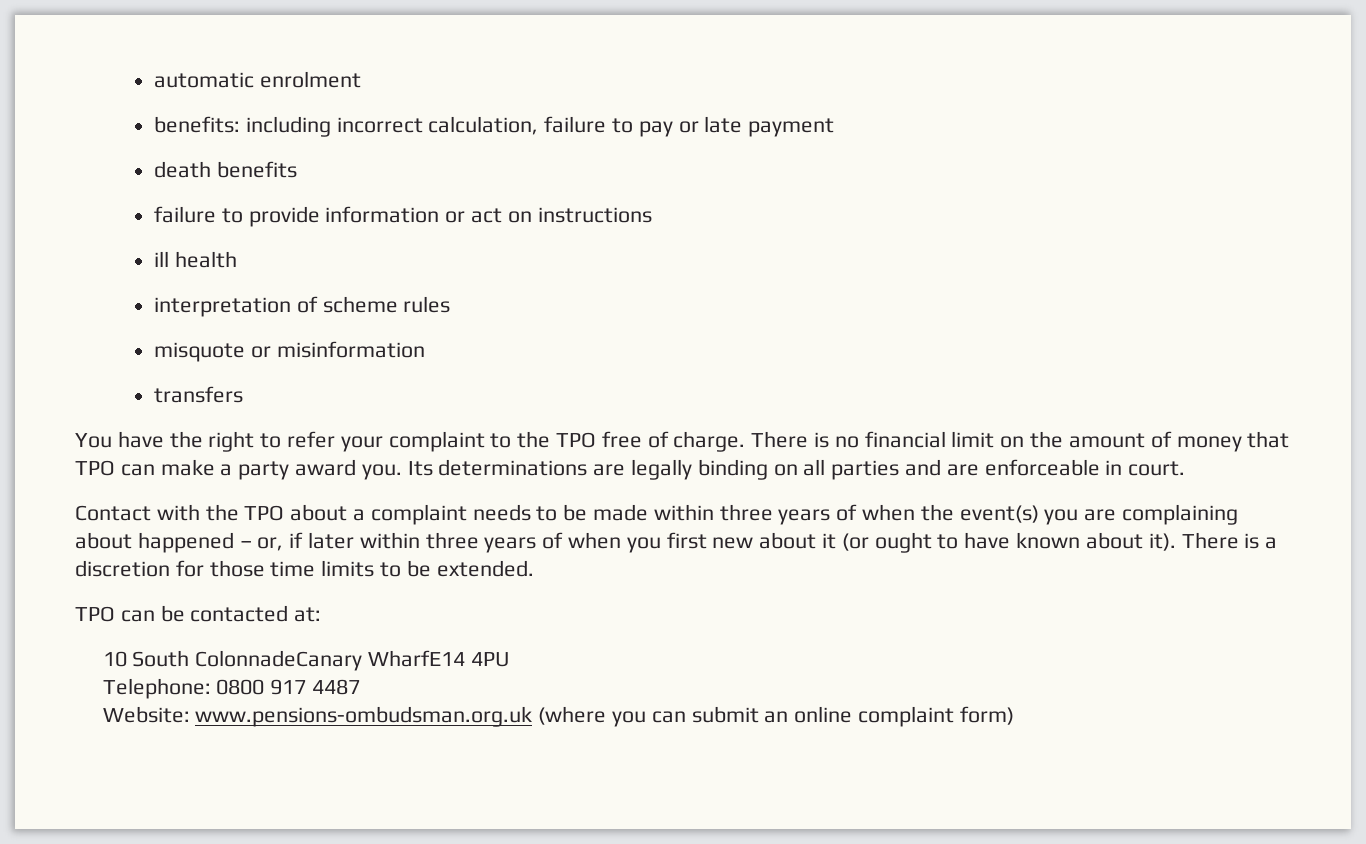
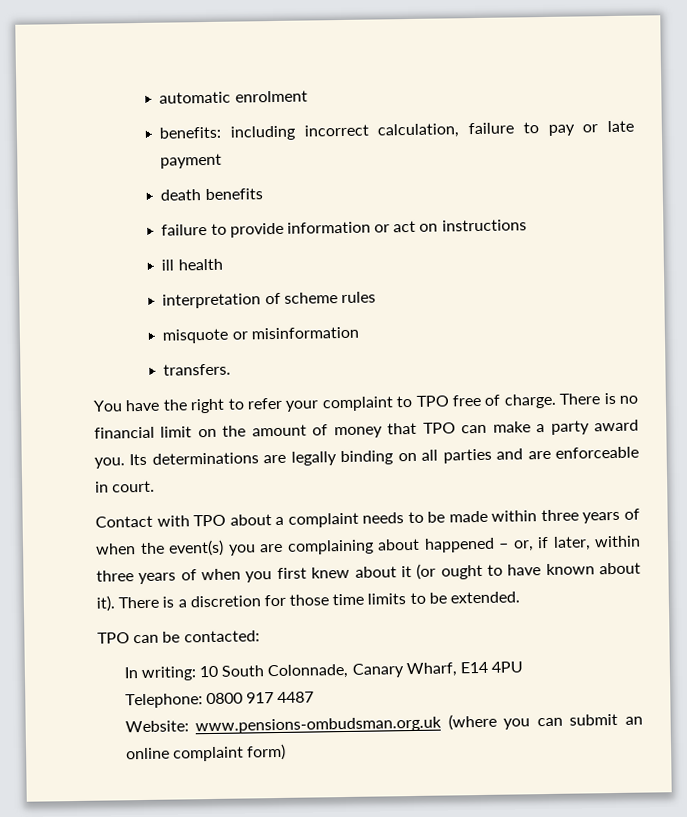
[153,386,243,403] transfers -> [163,363,232,376] transfers.
[517,431,551,448] the -> (413, 401) none
[205,504,239,521] the -> (190, 521) none
[308,532,355,549] later -> [552,536,591,551] later,
[712,537,754,549] new -> [311,566,351,579] knew
[190,605,322,622] [102,650,466,671] contacted at: // 10 South ColonnadeCanary WharfE14 -> [183,630,260,643] [123,661,488,682] contacted: // In writing: 10 South Colonnade, Canary Wharf, E14

